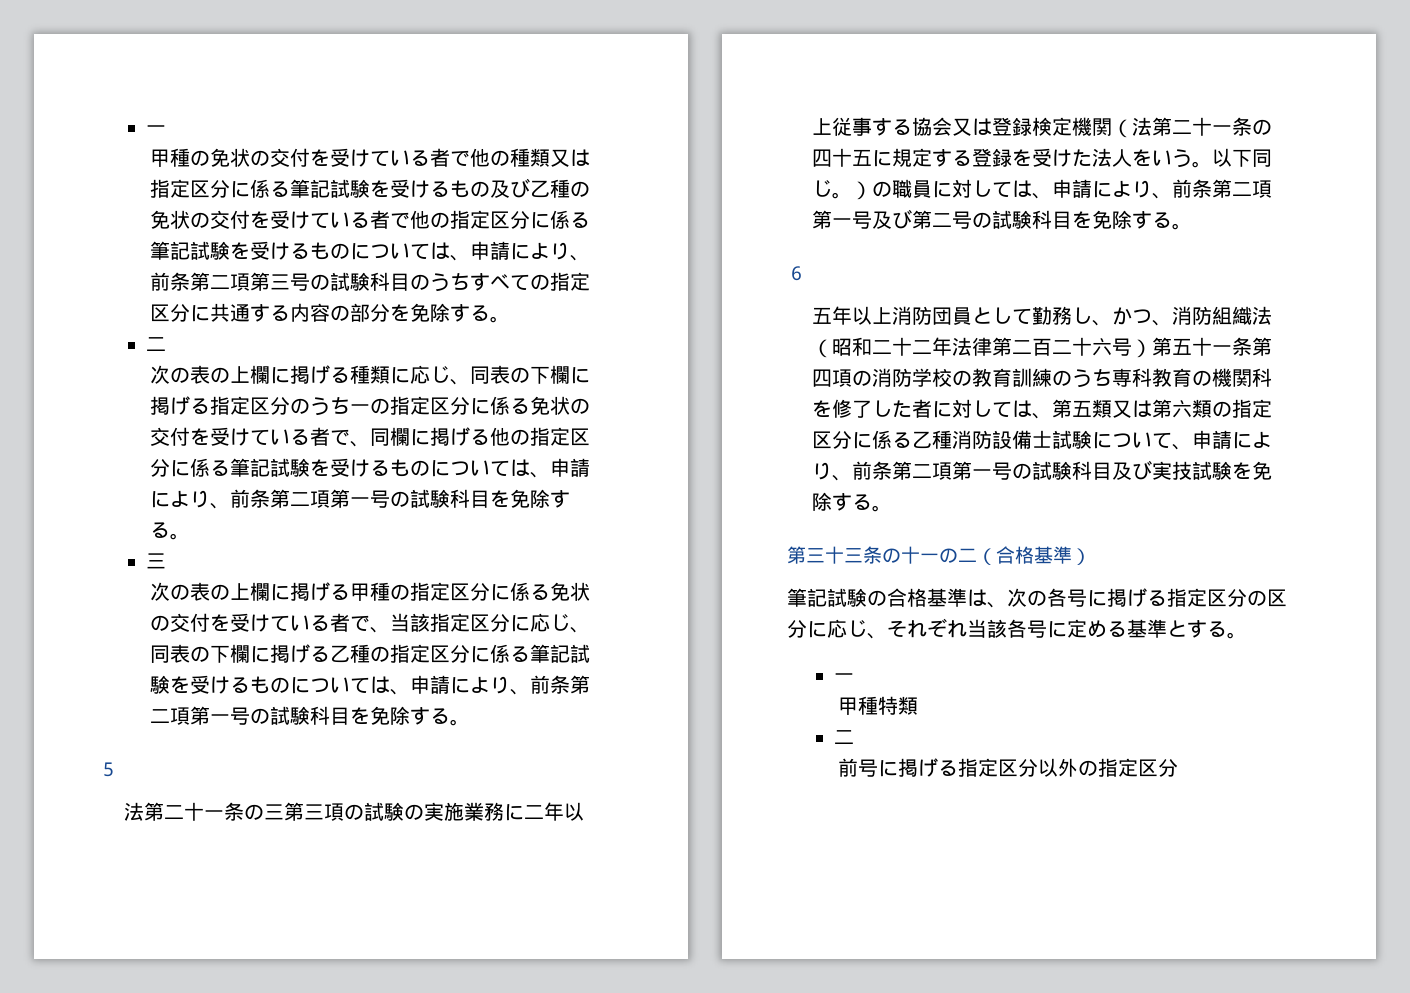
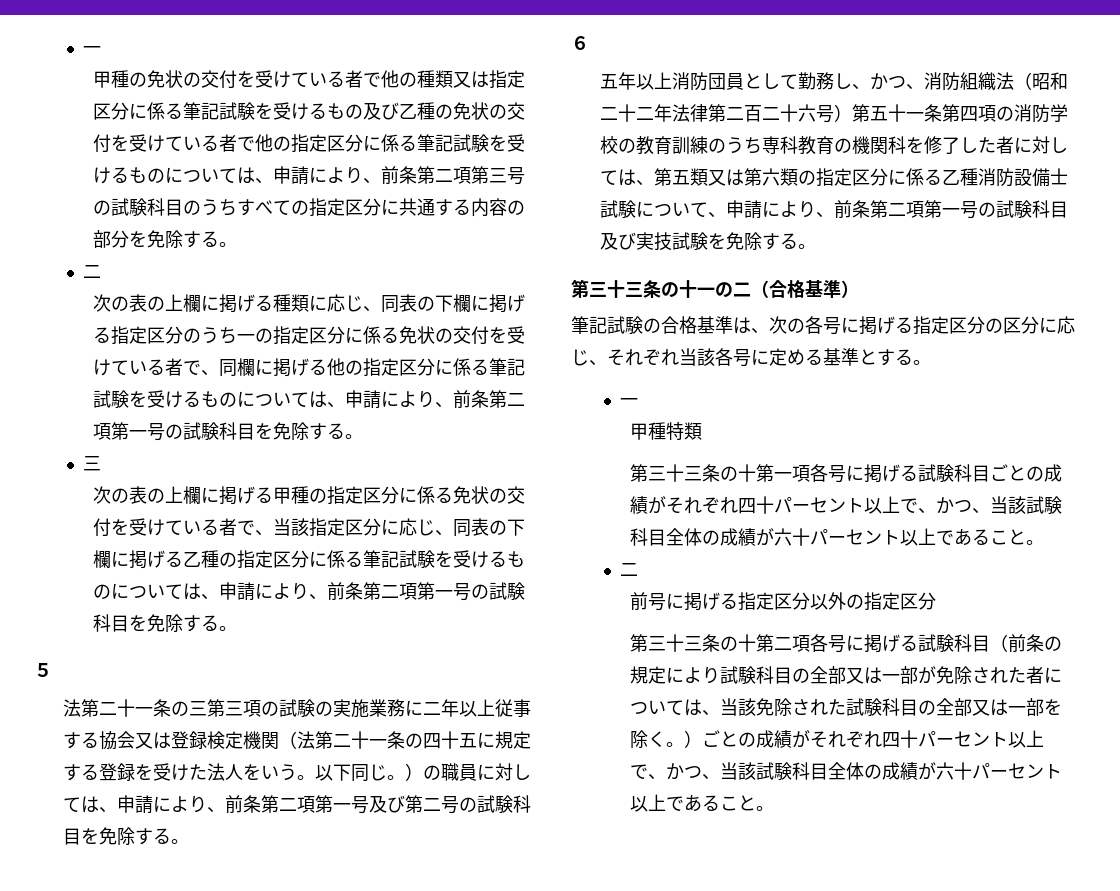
(918, 705) none -> [629,464,1062,483] [629,496,1062,515] [629,528,1044,546] // 第三十三条の十第一項各号に掲げる試験科目ごとの成績がそれぞれ四十パーセント以上で、かつ、当該試験科目全体の成績が六十パーセント以上であること。
(1178, 767) none -> [629,634,1062,653] [629,666,1062,685] [629,698,1062,717] [629,730,1044,748] [629,762,1062,781] [629,794,774,812] // 第三十三条の十第二項各号に掲げる試験科目（前条の規定により試験科目の全部又は一部が免除された者については、当該免除された試験科目の全部又は一部を除く。）ごとの成績がそれぞれ四十パーセント以上で、かつ、当該試験科目全体の成績が六十パーセント以上であること。

